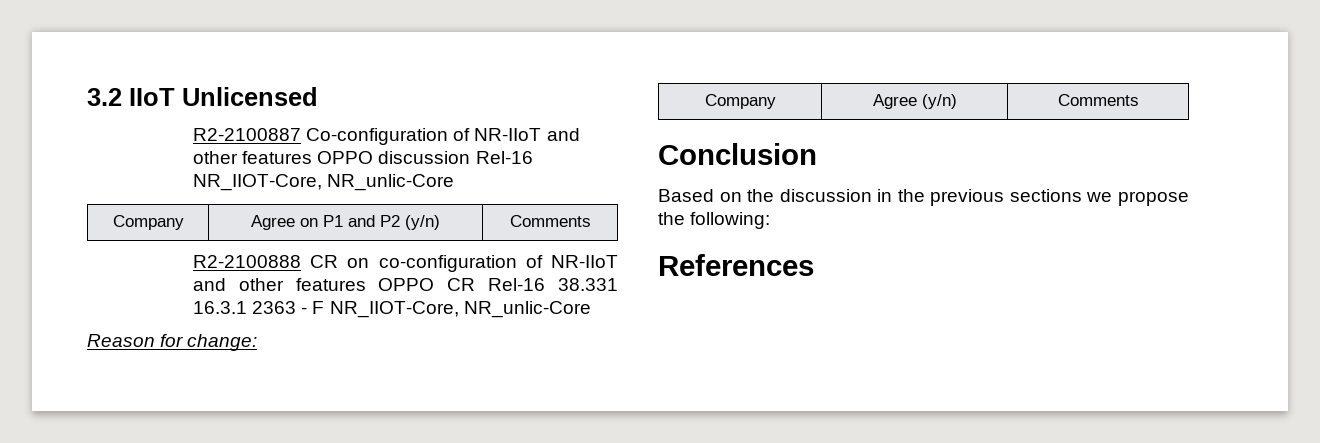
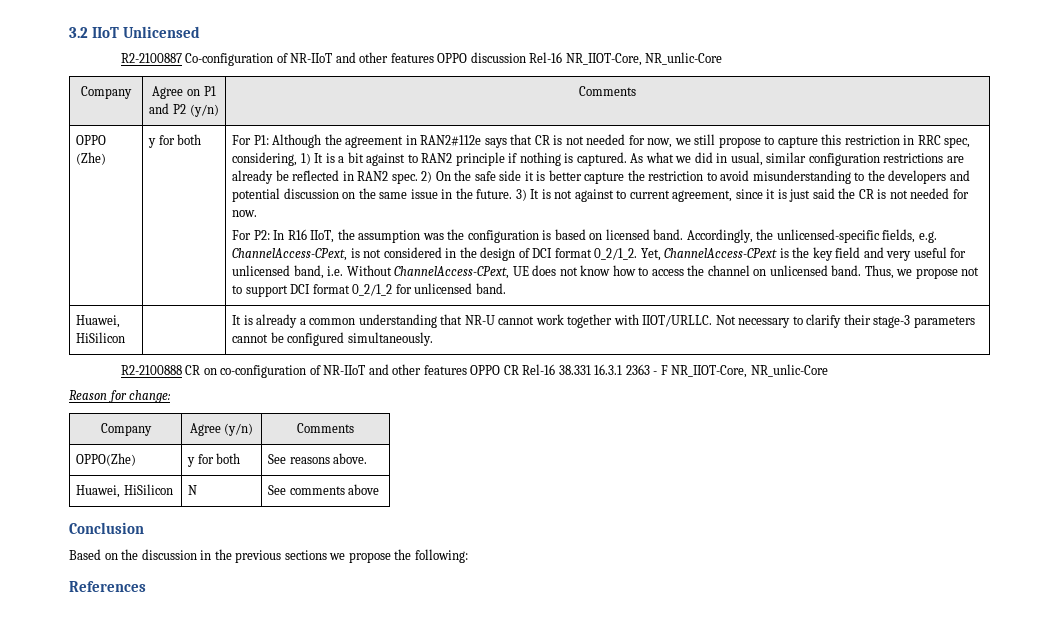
(591, 221) none -> [76,135,107,145] [76,152,107,165] [148,134,202,148] [232,134,971,148] [232,152,964,166] [232,170,970,184] [232,188,969,202] [232,210,258,217] [232,229,937,243] [232,247,967,261] [232,265,980,279] [232,283,506,297] [76,315,121,328] [76,332,126,343] [232,314,975,328] [232,332,433,346] // OPPO (Zhe) | y for both | For P1: Although the agreement in RAN2#112e says that CR is not needed for now, we still propose to capture this restriction in RRC spec, considering, 1) It is a bit against to RAN2 principle if nothing is captured. As what we did in usual, similar configuration restrictions are already be reflected in RAN2 spec. 2) On the safe side it is better capture the restriction to avoid misunderstanding to the developers and potential discussion on the same issue in the future. 3) It is not against to current agreement, since it is just said the CR is not needed for now. // For P2: In R16 IIoT, the assumption was the configuration is based on licensed band. Accordingly, the unlicensed-specific fields, e.g. ChannelAccess-CPext, is not considered in the design of DCI format 0_2/1_2. Yet, ChannelAccess-CPext is the key field and very useful for unlicensed band, i.e. Without ChannelAccess-CPext, UE does not know how to access the channel on unlicensed band. Thus, we propose not to support DCI format 0_2/1_2 for unlicensed band. // Huawei, HiSilicon | | It is already a common understanding that NR-U cannot work together with IIOT/URLLC. Not necessary to clarify their stage-3 parameters cannot be configured simultaneously.
(1139, 100) none -> [76,453,137,466] [187,453,241,467] [268,453,368,464] [76,484,173,498] [188,485,198,495] [268,484,380,495] // OPPO(Zhe) | y for both | See reasons above. // Huawei, HiSilicon | N | See comments above

